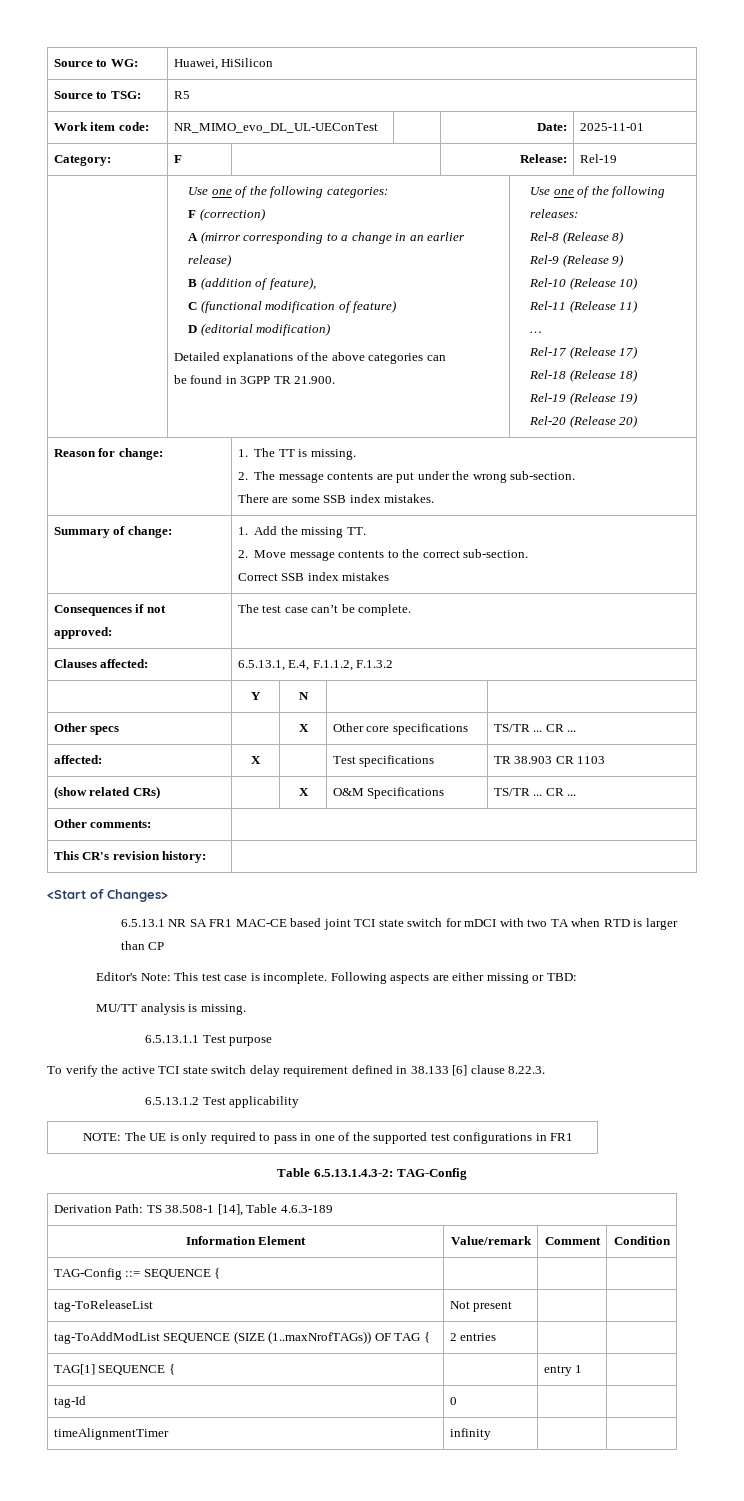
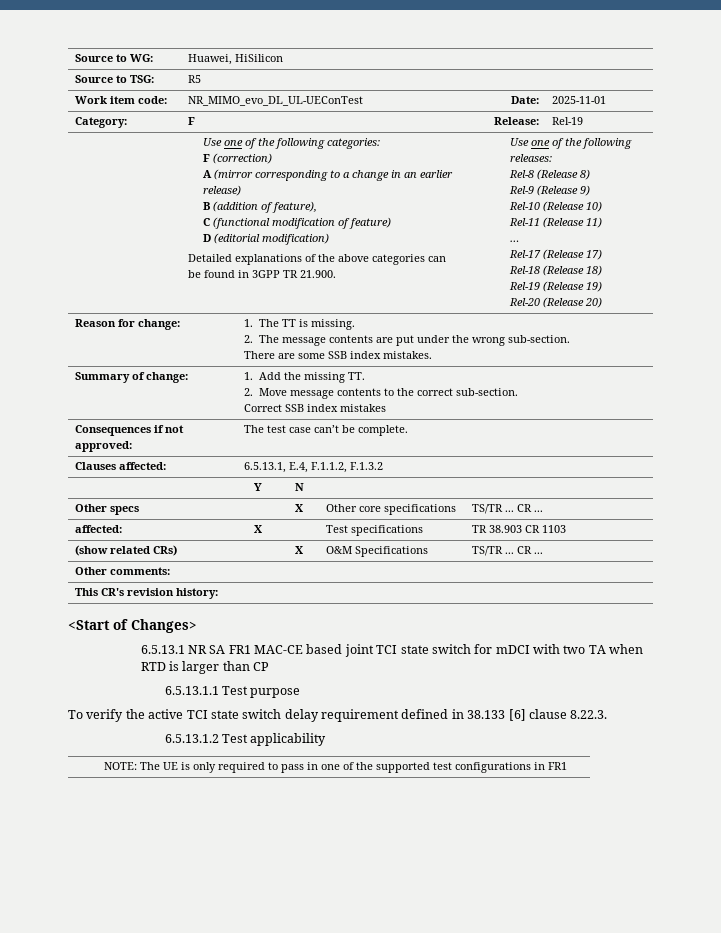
[96,972,577,984] [96,1003,246,1015] // Editor's Note: This test case is incomplete. Following aspects are either missing or TBD: // MU/TT analysis is missing. -> (270, 666) none
[277,1168,467,1180] [53,1204,333,1216] [185,1236,307,1245] [450,1236,532,1245] [544,1237,601,1245] [613,1236,671,1245] [53,1268,221,1280] [53,1300,153,1312] [449,1301,513,1312] [53,1331,430,1344] [449,1333,497,1341] [53,1364,175,1375] [543,1365,583,1376] [53,1396,86,1408] [449,1397,457,1405] [53,1428,169,1440] [449,1428,491,1440] // Table 6.5.13.1.4.3-2: TAG-Config // Derivation Path: TS 38.508-1 [14], Table 4.6.3-189 // Information Element | Value/remark | Comment | Condition // TAG-Config ::= SEQUENCE { | | | // tag-ToReleaseList | Not present | | // tag-ToAddModList SEQUENCE (SIZE (1..maxNrofTAGs)) OF TAG { | 2 entries | | // TAG[1] SEQUENCE { | | entry 1 | // tag-Id | 0 | | // timeAlignmentTimer | infinity | | -> (568, 766) none

